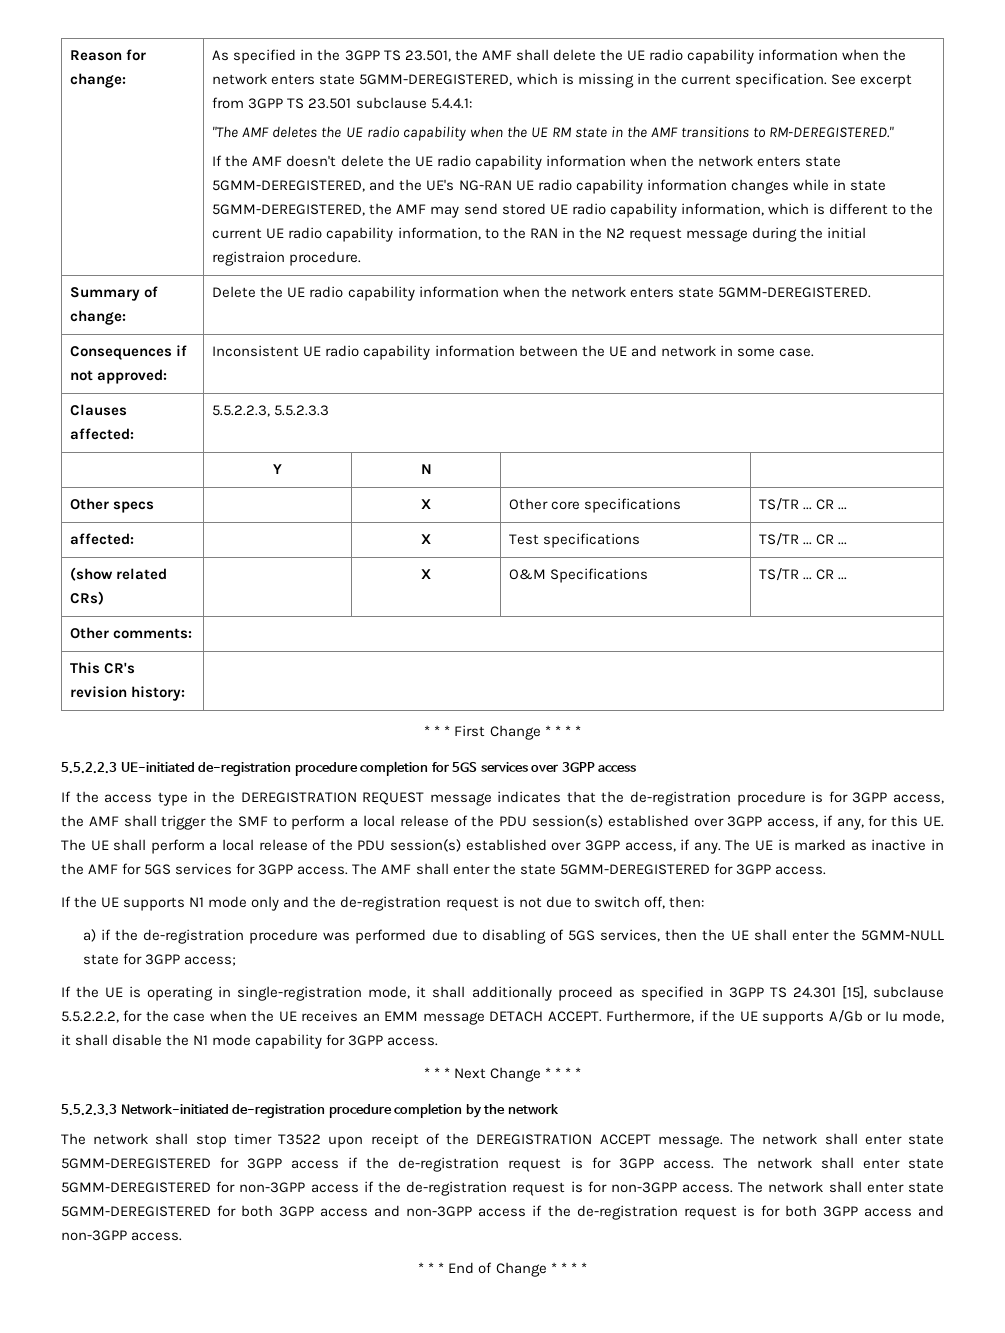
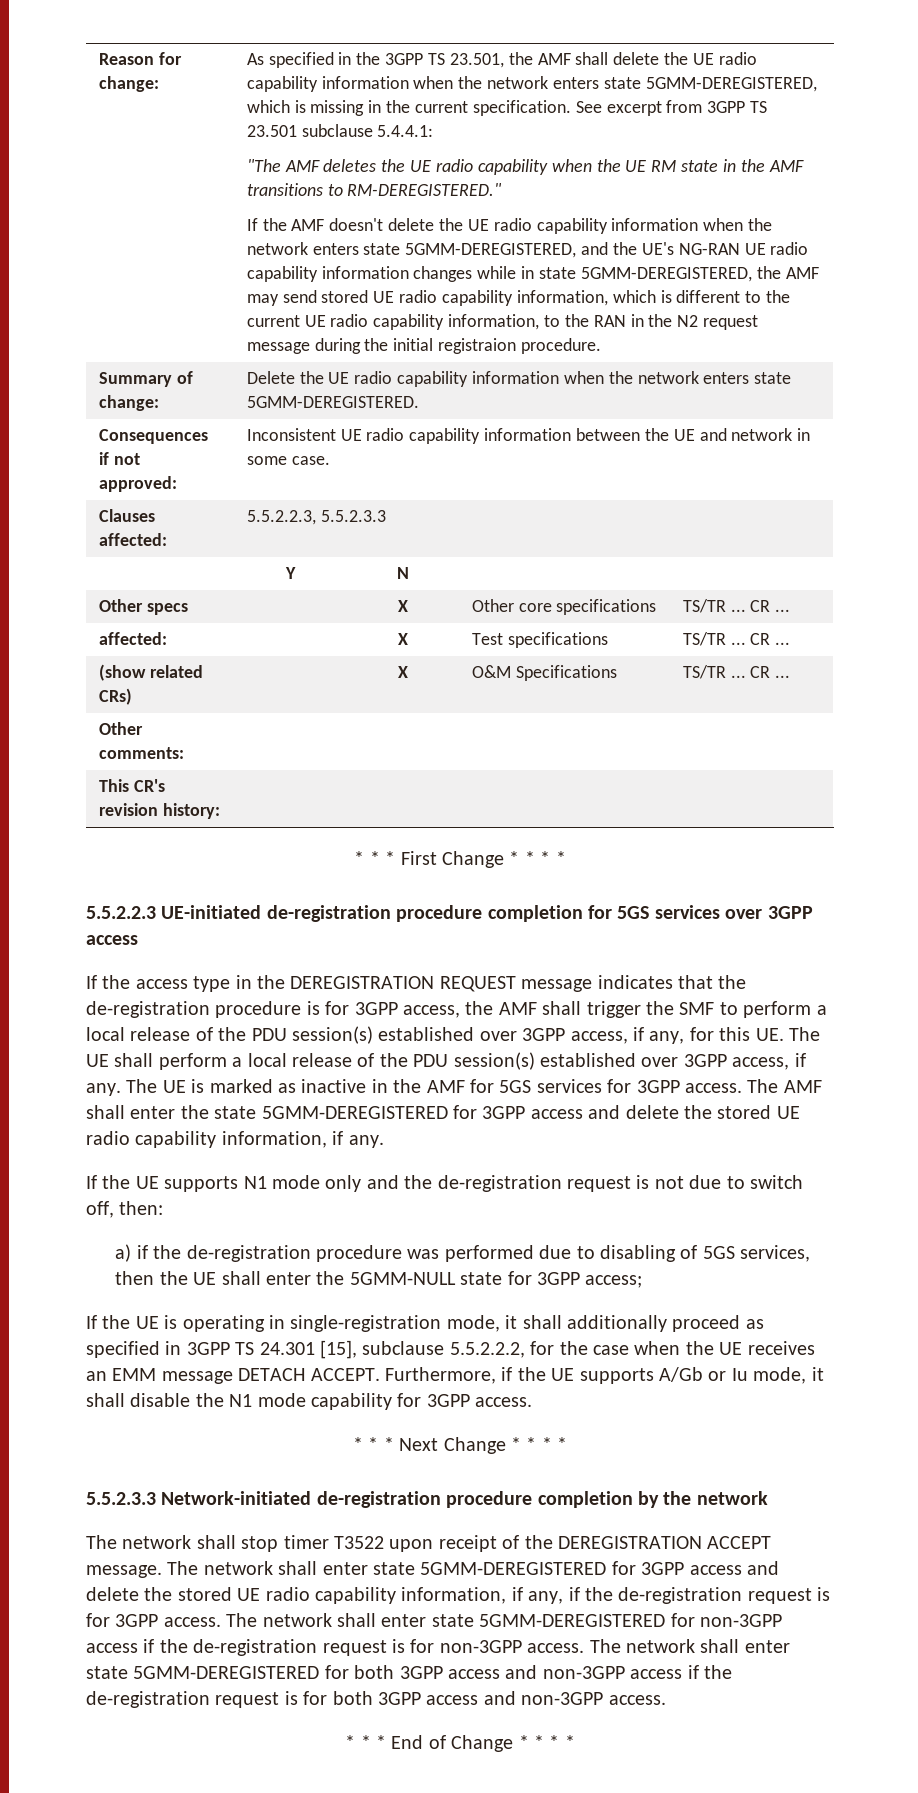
[774,866,826,875] access. -> [530,1105,800,1119] [86,1131,384,1148] access and delete the stored UE radio capability information, if any.
(340, 1164) none -> [746,1561,779,1575] [86,1587,564,1604] and delete the stored UE radio capability information, if any,

